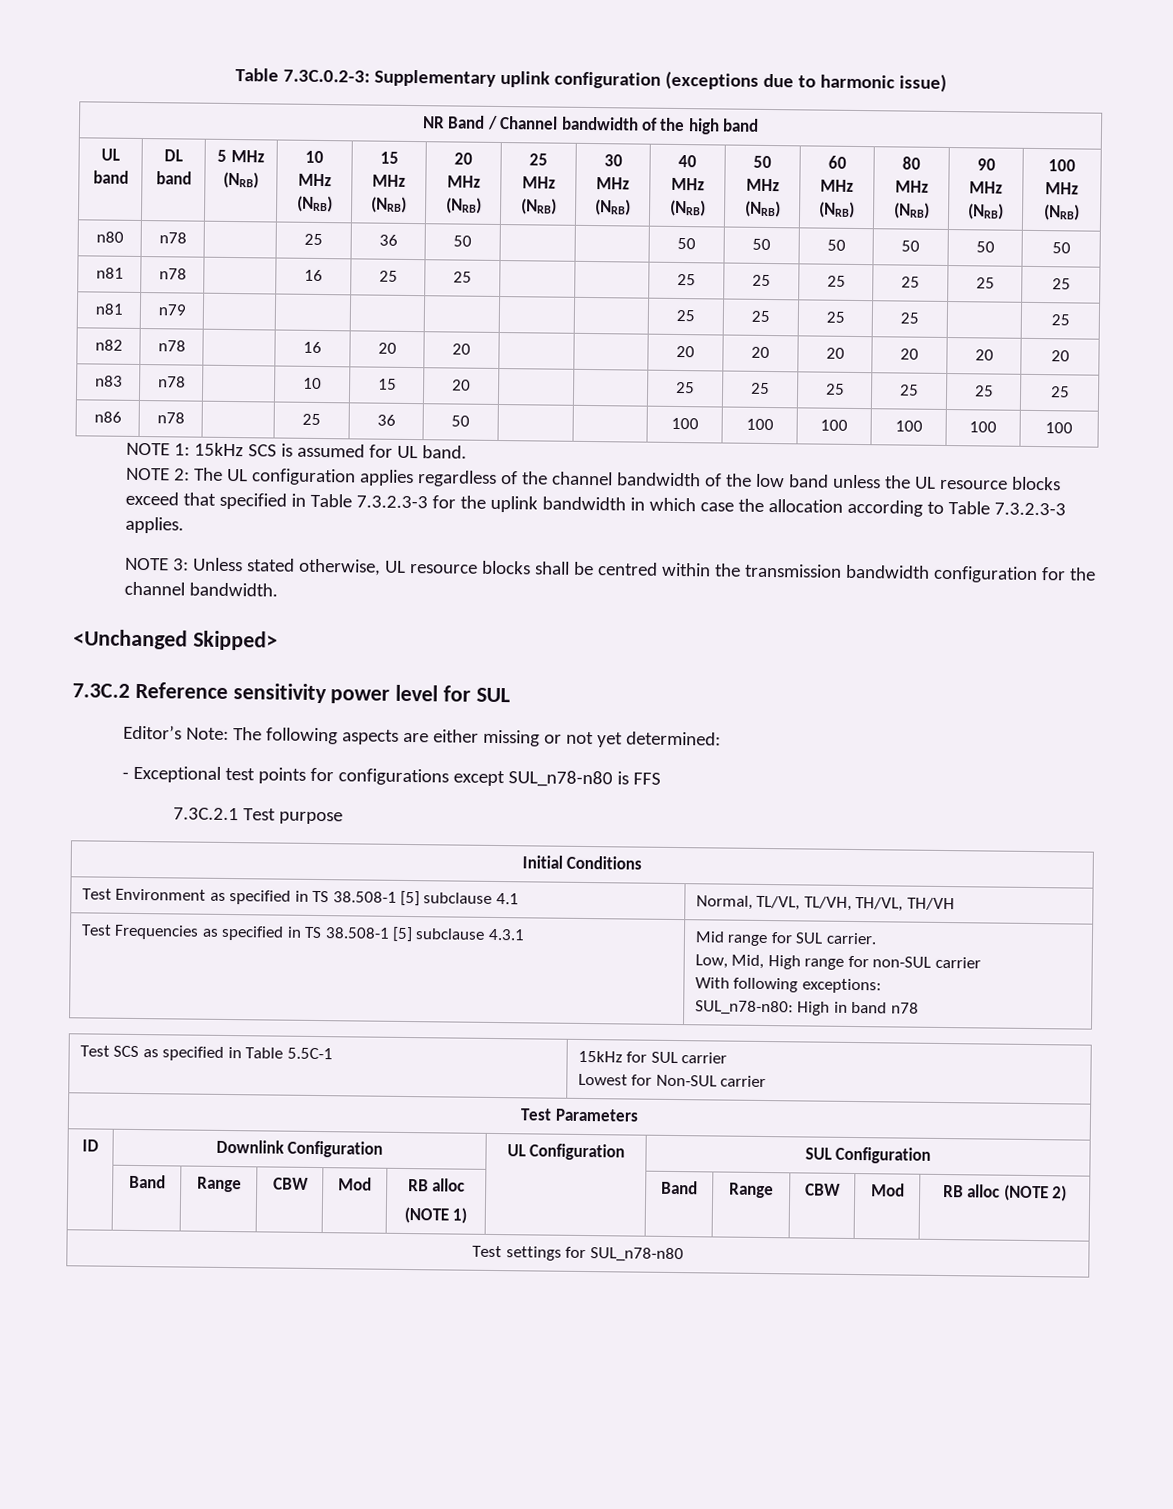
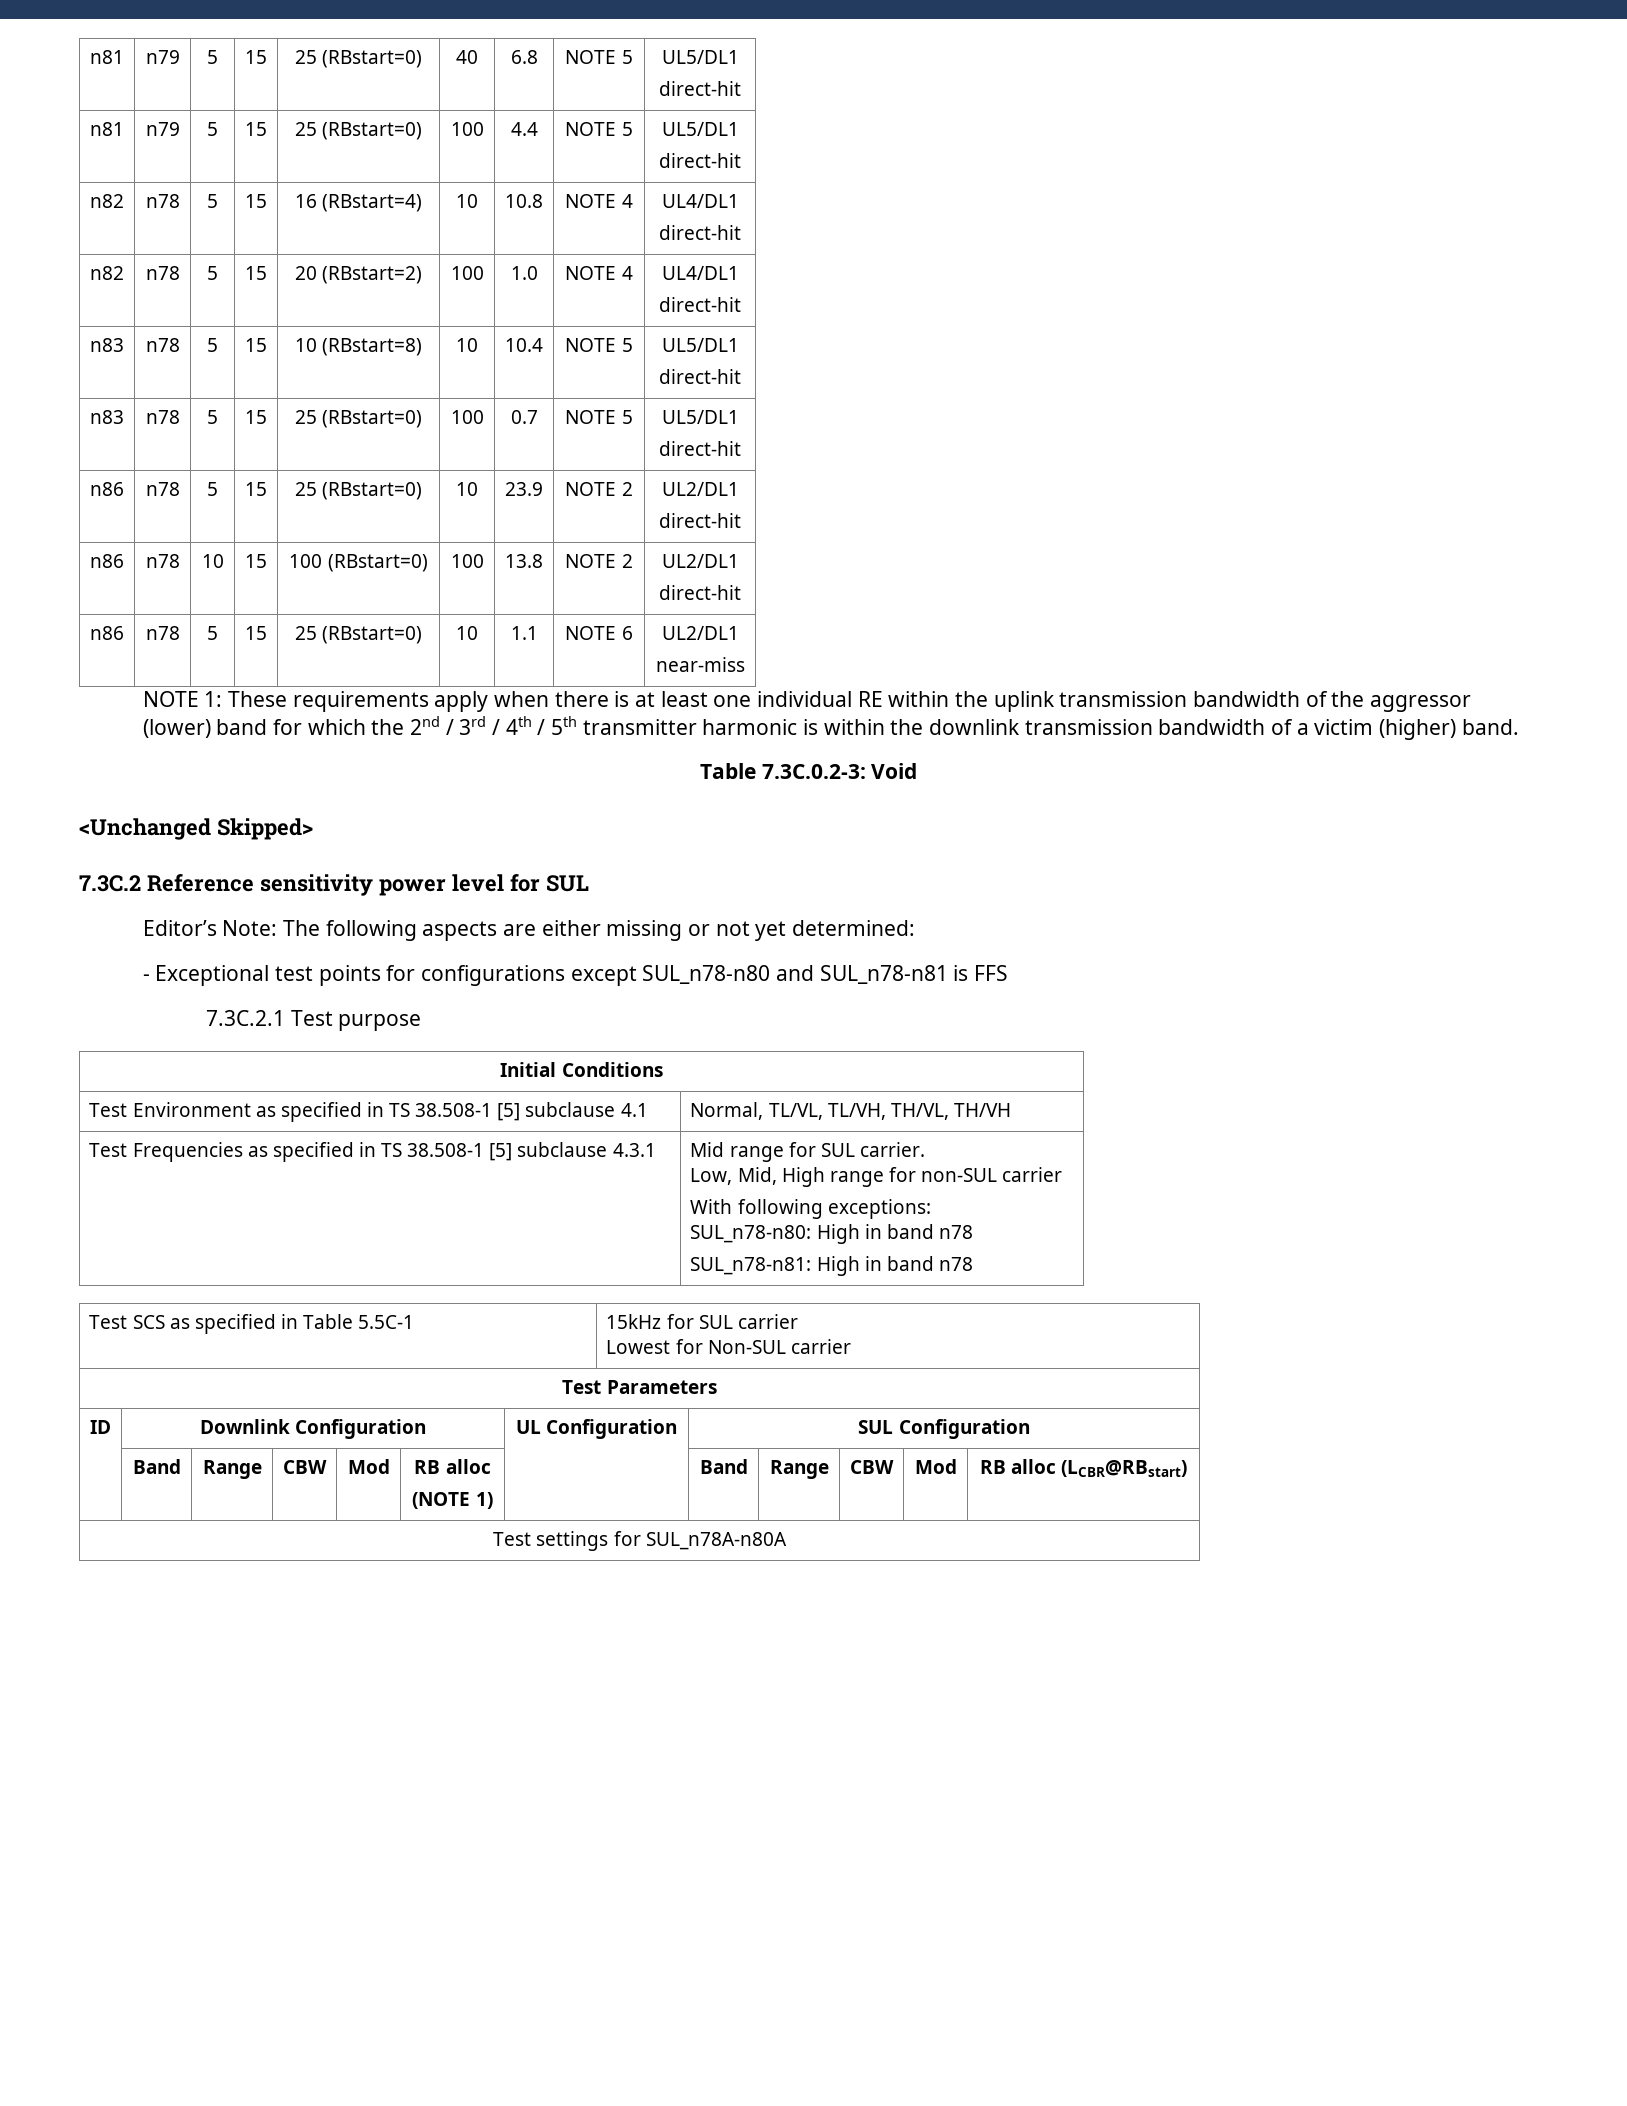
[235,68,947,92] [421,115,760,135] [101,148,120,161] [92,170,129,184] [164,149,183,162] [155,171,192,185] [217,149,265,163] [223,171,259,189] [305,150,324,164] [297,173,332,187] [296,195,333,213] [379,151,399,164] [372,174,406,187] [371,196,407,213] [454,152,473,165] [446,175,481,188] [445,197,482,214] [529,153,548,166] [521,176,556,189] [520,198,557,215] [603,154,623,167] [596,177,630,190] [595,199,631,216] [678,154,697,168] [670,177,705,191] [669,199,706,217] [753,155,772,169] [745,178,780,192] [744,200,781,218] [827,155,847,169] [820,179,854,192] [819,201,855,218] [902,156,921,170] [894,180,929,193] [893,202,930,219] [976,158,996,171] [969,181,1003,194] [968,203,1004,220] [1048,159,1076,172] [1045,182,1079,195] [1043,204,1080,221] [95,231,124,243] [158,232,187,244] [304,233,323,246] [378,234,398,246] [453,235,472,247] [677,237,696,250] [752,238,771,251] [826,239,846,251] [901,240,920,252] [975,241,995,253] [1051,242,1071,254] [95,267,124,279] [158,268,187,280] [304,269,323,282] [378,270,398,282] [453,271,472,283] [677,273,696,286] [752,274,771,287] [826,275,846,287] [901,276,920,288] [975,277,995,289] [1051,278,1071,290] [94,303,124,315] [157,304,187,316] [676,309,695,322] [751,310,770,323] [825,311,845,323] [900,312,919,324] [1050,314,1070,326] [94,339,123,351] [157,340,186,352] [303,341,322,354] [377,342,397,354] [452,343,471,355] [676,345,695,358] [751,346,770,359] [825,347,845,359] [900,348,919,360] [974,349,994,361] [1050,350,1070,362] [94,375,123,387] [157,376,186,388] [303,377,322,390] [377,378,397,390] [452,379,471,391] [676,381,695,394] [751,382,770,395] [825,383,845,395] [900,384,919,396] [974,385,994,397] [1050,386,1070,398] [93,411,122,423] [156,412,185,424] [302,413,321,426] [376,414,396,426] [451,415,470,427] [670,417,699,430] [745,418,774,431] [820,419,848,431] [894,420,923,432] [969,421,997,433] [1045,422,1073,434] [126,442,468,459] [126,467,1062,491] [125,491,1067,517] [125,516,185,534] [125,557,1097,584] [124,581,279,597] Table 7.3C.0.2-3: Supplementary uplink configuration (exceptions due to harmonic issue) // NR Band / Channel bandwidth of the high band // UL band | DL band | 5 MHz (NRB) | 10 MHz (NRB) | 15 MHz (NRB) | 20 MHz (NRB) | 25 MHz (NRB) | 30 MHz (NRB) | 40 MHz (NRB) | 50 MHz (NRB) | 60 MHz (NRB) | 80 MHz (NRB) | 90 MHz (NRB) | 100 MHz (NRB) // n80 | n78 | | 25 | 36 | 50 | | | 50 | 50 | 50 | 50 | 50 | 50 // n81 | n78 | | 16 | 25 | 25 | | | 25 | 25 | 25 | 25 | 25 | 25 // n81 | n79 | | | | | | | 25 | 25 | 25 | 25 | | 25 // n82 | n78 | | 16 | 20 | 20 | | | 20 | 20 | 20 | 20 | 20 | 20 // n83 | n78 | | 10 | 15 | 20 | | | 25 | 25 | 25 | 25 | 25 | 25 // n86 | n78 | | 25 | 36 | 50 | | | 100 | 100 | 100 | 100 | 100 | 100 // NOTE 1: 15kHz SCS is assumed for UL band. // NOTE 2: The UL configuration applies regardless of the channel bandwidth of the low band unless the UL resource blocks exceed that specified in Table 7.3.2.3-3 for the uplink bandwidth in which case the allocation according to Table 7.3.2.3-3 applies. // NOTE 3: Unless stated otherwise, UL resource blocks shall be centred within the transmission bandwidth configuration for the channel bandwidth. -> [90,50,124,64] [145,50,180,64] [207,50,218,64] [245,50,267,64] [294,50,423,68] [456,50,478,64] [510,50,538,64] [565,50,633,64] [661,50,739,64] [659,81,741,96] [90,122,124,136] [145,122,180,136] [207,122,218,136] [245,122,267,136] [294,122,423,140] [450,122,484,136] [510,122,538,136] [565,122,633,136] [661,122,739,136] [659,153,741,168] [90,194,124,208] [145,194,180,208] [207,194,218,208] [245,194,267,208] [294,194,423,212] [456,194,478,208] [505,194,543,208] [565,194,633,208] [661,194,739,208] [659,225,741,240] [90,266,124,280] [145,266,180,280] [207,266,218,280] [245,266,267,280] [294,266,423,284] [450,266,484,280] [510,266,538,280] [565,266,633,280] [661,266,739,280] [659,297,741,312] [90,338,124,352] [145,338,180,352] [207,338,218,352] [245,338,267,352] [294,338,423,356] [456,338,478,352] [505,338,543,352] [565,338,633,352] [661,338,739,352] [659,369,741,384] [90,410,124,424] [145,410,180,424] [207,410,218,424] [245,410,267,424] [294,410,423,428] [450,410,484,424] [510,410,538,424] [565,410,633,424] [661,410,739,424] [659,441,741,456] [90,482,124,496] [145,482,180,496] [207,482,218,496] [245,482,267,496] [294,482,423,500] [456,482,478,496] [505,482,543,496] [565,482,633,496] [661,482,739,496] [659,513,741,528] [90,554,124,568] [145,554,180,568] [201,554,224,568] [245,554,267,568] [289,554,428,572] [450,554,484,568] [505,554,543,568] [565,554,633,568] [661,554,739,568] [659,585,741,600] [90,626,124,640] [145,626,180,640] [207,626,218,640] [245,626,267,640] [294,626,423,644] [456,626,478,640] [510,626,538,640] [565,626,633,640] [661,626,739,640] [655,657,745,672] [142,691,1471,712] [142,716,1519,740] [699,763,918,779] n81 | n79 | 5 | 15 | 25 (RBstart=0) | 40 | 6.8 | NOTE 5 | UL5/DL1 // direct-hit // n81 | n79 | 5 | 15 | 25 (RBstart=0) | 100 | 4.4 | NOTE 5 | UL5/DL1 // direct-hit // n82 | n78 | 5 | 15 | 16 (RBstart=4) | 10 | 10.8 | NOTE 4 | UL4/DL1 // direct-hit // n82 | n78 | 5 | 15 | 20 (RBstart=2) | 100 | 1.0 | NOTE 4 | UL4/DL1 // direct-hit // n83 | n78 | 5 | 15 | 10 (RBstart=8) | 10 | 10.4 | NOTE 5 | UL5/DL1 // direct-hit // n83 | n78 | 5 | 15 | 25 (RBstart=0) | 100 | 0.7 | NOTE 5 | UL5/DL1 // direct-hit // n86 | n78 | 5 | 15 | 25 (RBstart=0) | 10 | 23.9 | NOTE 2 | UL2/DL1 // direct-hit // n86 | n78 | 10 | 15 | 100 (RBstart=0) | 100 | 13.8 | NOTE 2 | UL2/DL1 // direct-hit // n86 | n78 | 5 | 15 | 25 (RBstart=0) | 10 | 1.1 | NOTE 6 | UL2/DL1 // near-miss // NOTE 1: These requirements apply when there is at least one individual RE within the uplink transmission bandwidth of the aggressor (lower) band for which the 2nd / 3rd / 4th / 5th transmitter harmonic is within the downlink transmission bandwidth of a victim (higher) band. // Table 7.3C.0.2-3: Void
(614, 779) none -> [775,965,948,984] and SUL_n78-n81
(919, 1008) none -> [690,1256,973,1276] // SUL_n78-n81: High in band n78
[1003,1184,1068,1202] (NOTE 2) -> [1061,1460,1188,1477] (LCBR@RBstart)
[589,1247,684,1263] SUL_n78-n80 -> [645,1532,787,1550] SUL_n78A-n80A

